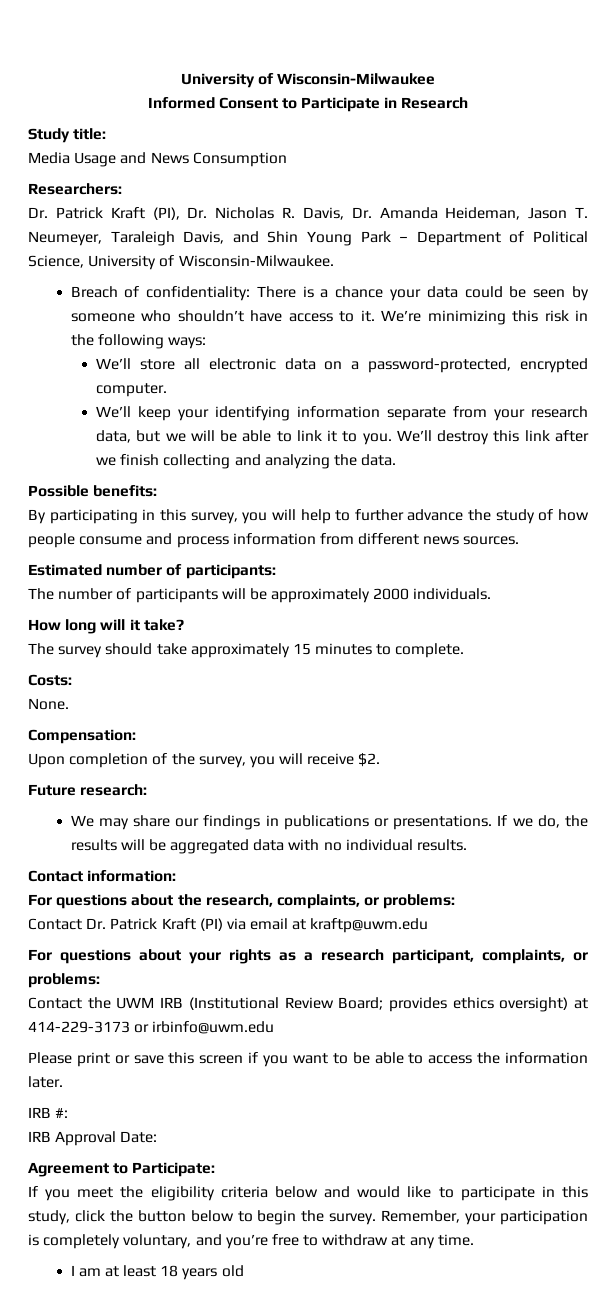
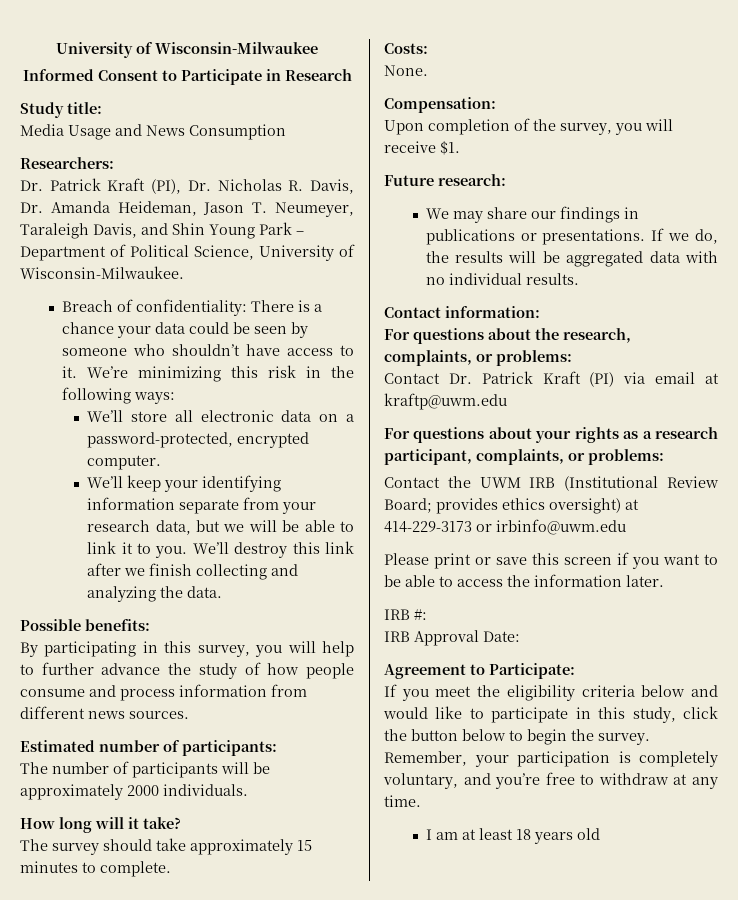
[358,753,381,767] $2. -> [440,141,460,155] $1.

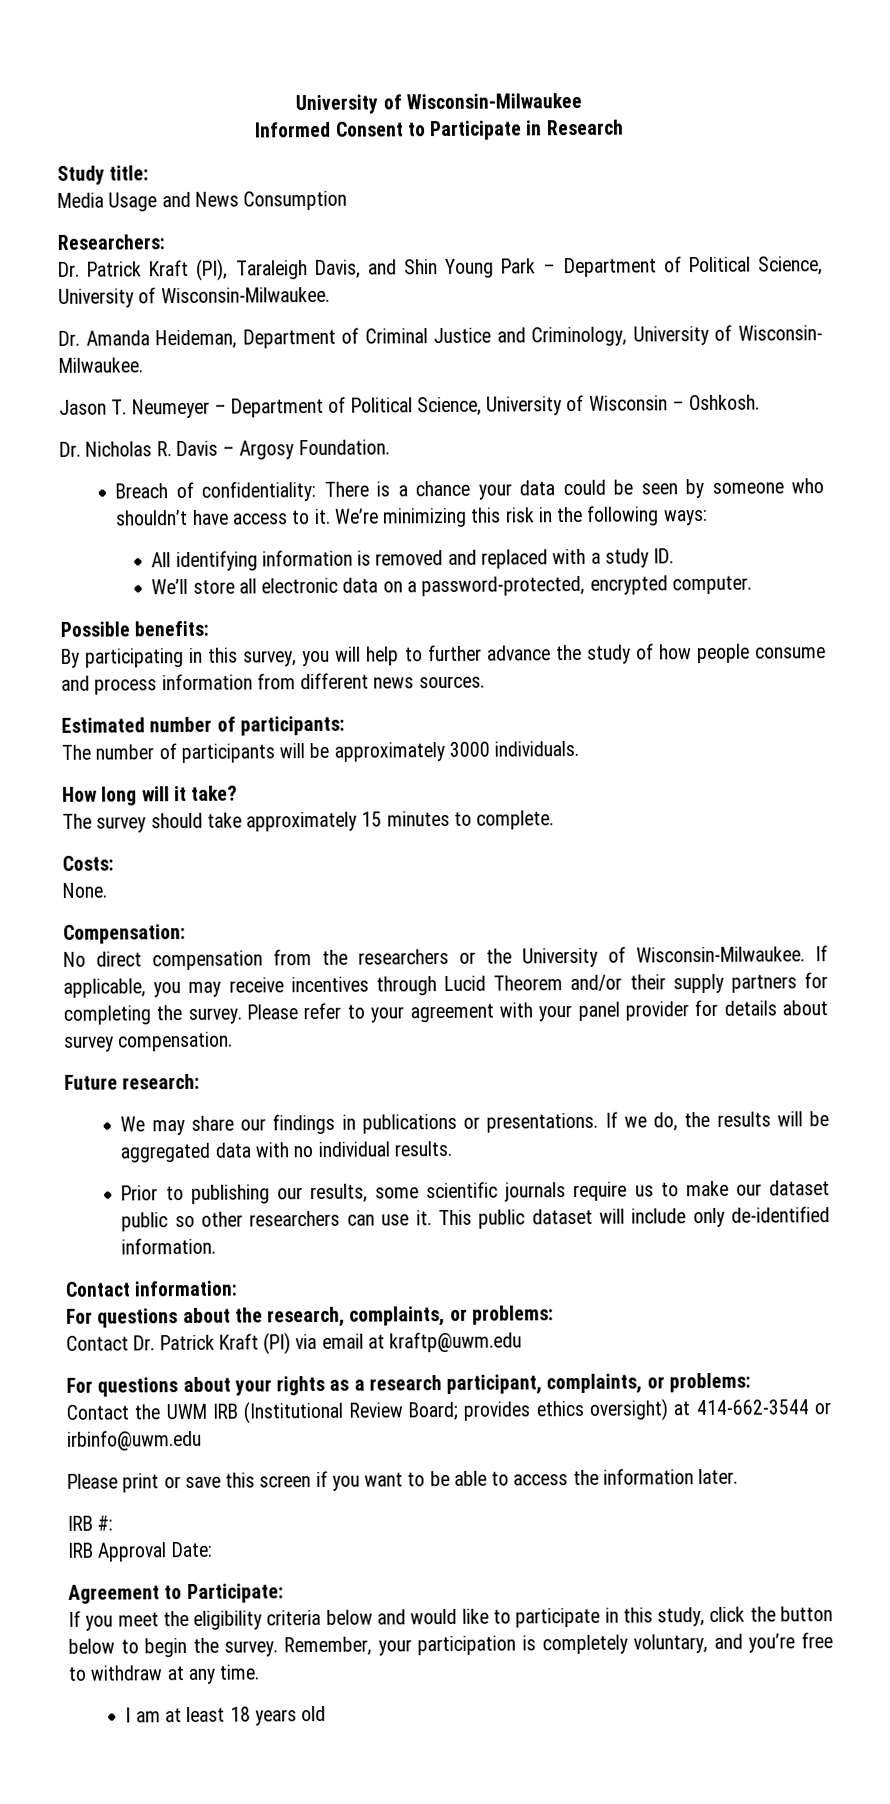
[187,179,354,194] [20,201,354,217] Dr. Nicholas R. Davis, Dr. Amanda Heideman, Jason T. Neumeyer, -> (229, 269) none
(184, 272) none -> [58,324,823,350] [58,357,143,373] [59,394,761,419] [59,439,390,460] // Dr. Amanda Heideman, Department of Criminal Justice and Criminology, University of Wisconsin- Milwaukee. // Jason T. Neumeyer – Department of Political Science, University of Wisconsin – Oshkosh. // Dr. Nicholas R. Davis – Argosy Foundation.
(175, 398) none -> [151,548,675,572] // All identifying information is removed and replaced with a study ID.
[87,475,282,492] [87,497,317,514] [87,520,354,535] [87,541,354,558] [87,563,299,580] [87,586,223,602] // We’ll keep your identifying information separate from your research data, but we will be able to link it to you. We’ll destroy this link after we finish collecting and analyzing the data. -> (752, 585) none
[127,785,159,796] 2000 -> [448,741,490,757] 3000
[384,118,673,135] [384,141,460,155] Upon completion of the survey, you will receive $1. -> [63,945,828,971] [63,972,828,998] [63,999,828,1025] [64,1031,234,1052] No direct compensation from the researchers or the University of Wisconsin-Milwaukee. If applicable, you may receive incentives through Lucid Theorem and/or their supply partners for completing the survey. Please refer to your agreement with your panel provider for details about survey compensation.
(579, 279) none -> [121,1180,831,1204] [121,1206,830,1232] [121,1237,217,1255] // Prior to publishing our results, some scientific journals require us to make our dataset public so other researchers can use it. This public dataset will include only de-identified information.
[384,521,472,533] 414-229-3173 -> [695,1399,809,1416] 414-662-3544

